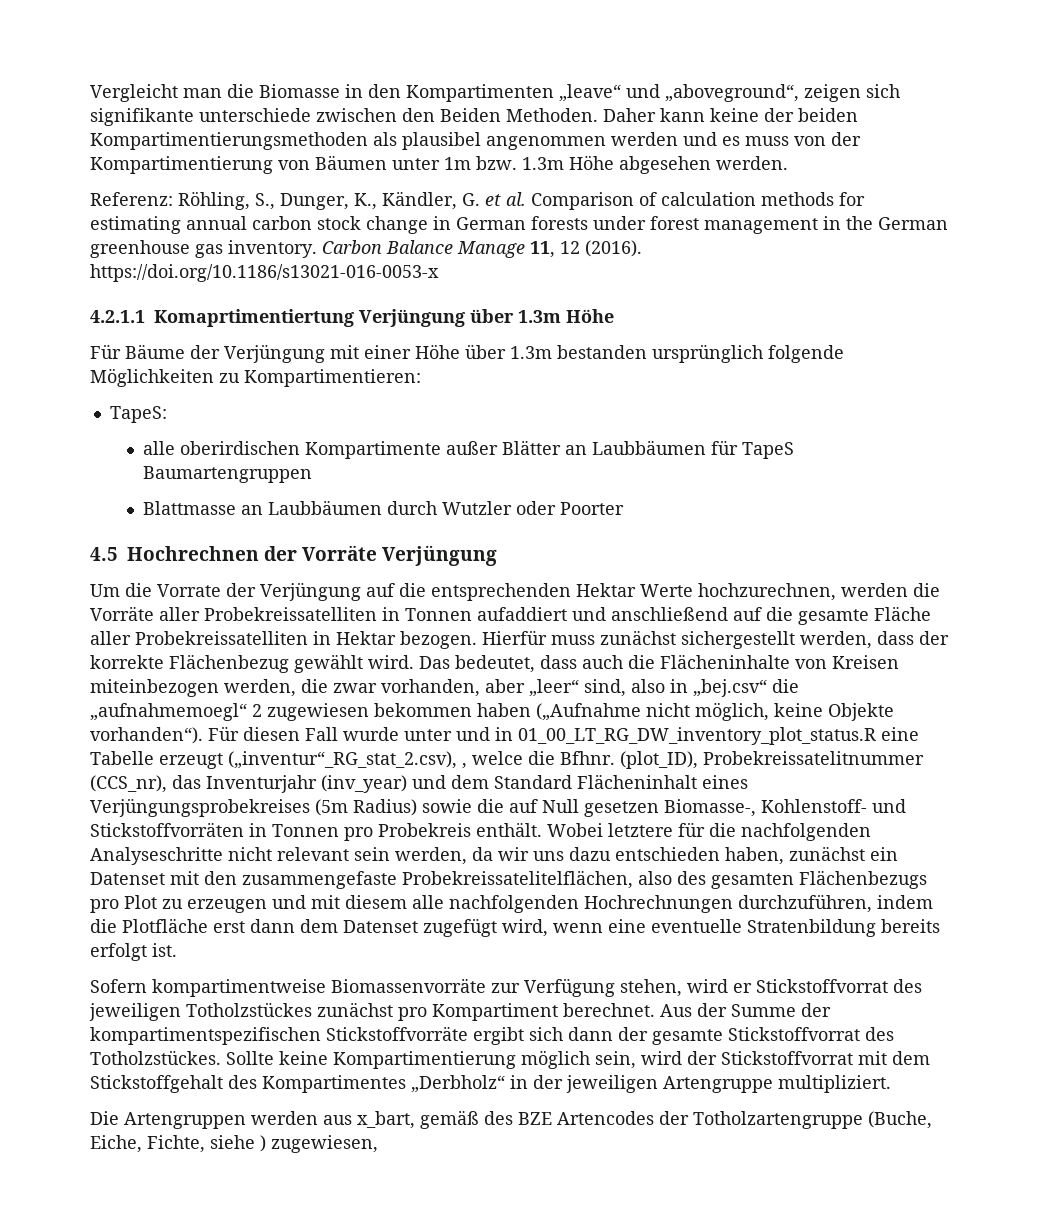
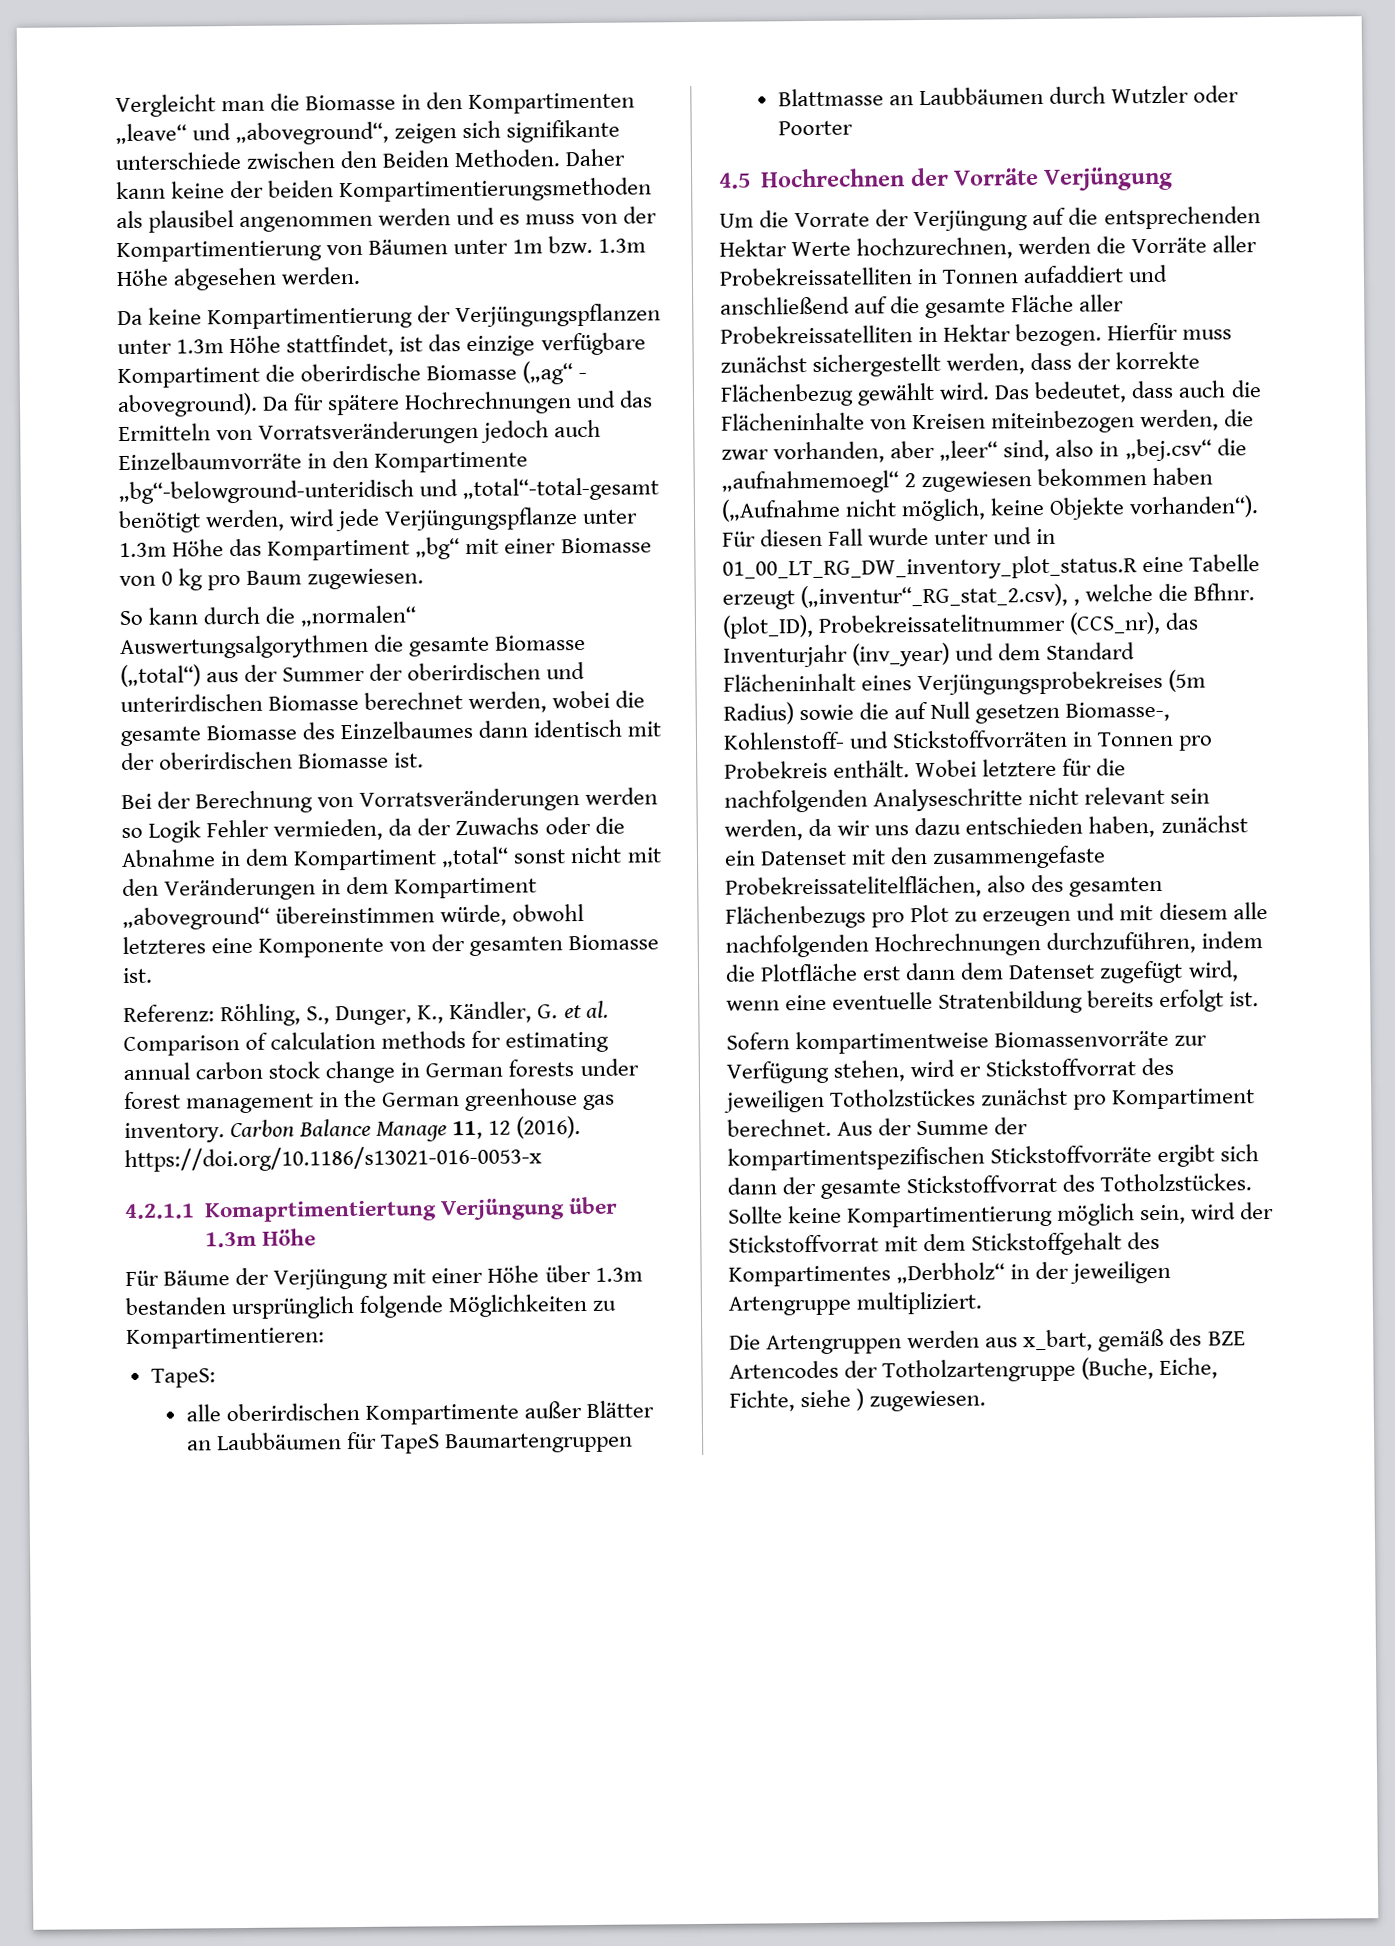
(788, 163) none -> [117,303,662,330] [117,332,646,357] [117,361,588,389] [117,390,654,418] [118,419,602,445] [118,450,529,473] [118,477,660,505] [118,507,639,534] [119,537,652,561] [119,568,425,591] [119,605,417,627] [120,634,587,660] [120,661,586,688] [120,690,646,713] [120,719,662,747] [121,751,425,771] [121,787,659,814] [121,816,625,843] [121,845,662,871] [122,876,538,901] [122,903,585,931] [122,934,660,958] [122,967,153,984] // Da keine Kompartimentierung der Verjüngungspflanzen unter 1.3m Höhe stattfindet, ist das einzige verfügbare Kompartiment die oberirdische Biomasse („ag“ - aboveground). Da für spätere Hochrechnungen und das Ermitteln von Vorratsveränderungen jedoch auch Einzelbaumvorräte in den Kompartimente „bg“-belowground-unteridisch und „total“-total-gesamt benötigt werden, wird jede Verjüngungspflanze unter 1.3m Höhe das Kompartiment „bg“ mit einer Biomasse von 0 kg pro Baum zugewiesen. // So kann durch die „normalen“ Auswertungsalgorythmen die gesamte Biomasse („total“) aus der Summer der oberirdischen und unterirdischen Biomasse berechnet werden, wobei die gesamte Biomasse des Einzelbaumes dann identisch mit der oberirdischen Biomasse ist. // Bei der Berechnung von Vorratsveränderungen werden so Logik Fehler vermieden, da der Zuwachs oder die Abnahme in dem Kompartiment „total“ sonst nicht mit den Veränderungen in dem Kompartiment „aboveground“ übereinstimmen würde, obwohl letzteres eine Komponente von der gesamten Biomasse ist.
[472,751,523,765] welce -> [1085,584,1154,602] welche
[271,1135,378,1153] zugewiesen, -> [869,1390,987,1412] zugewiesen.

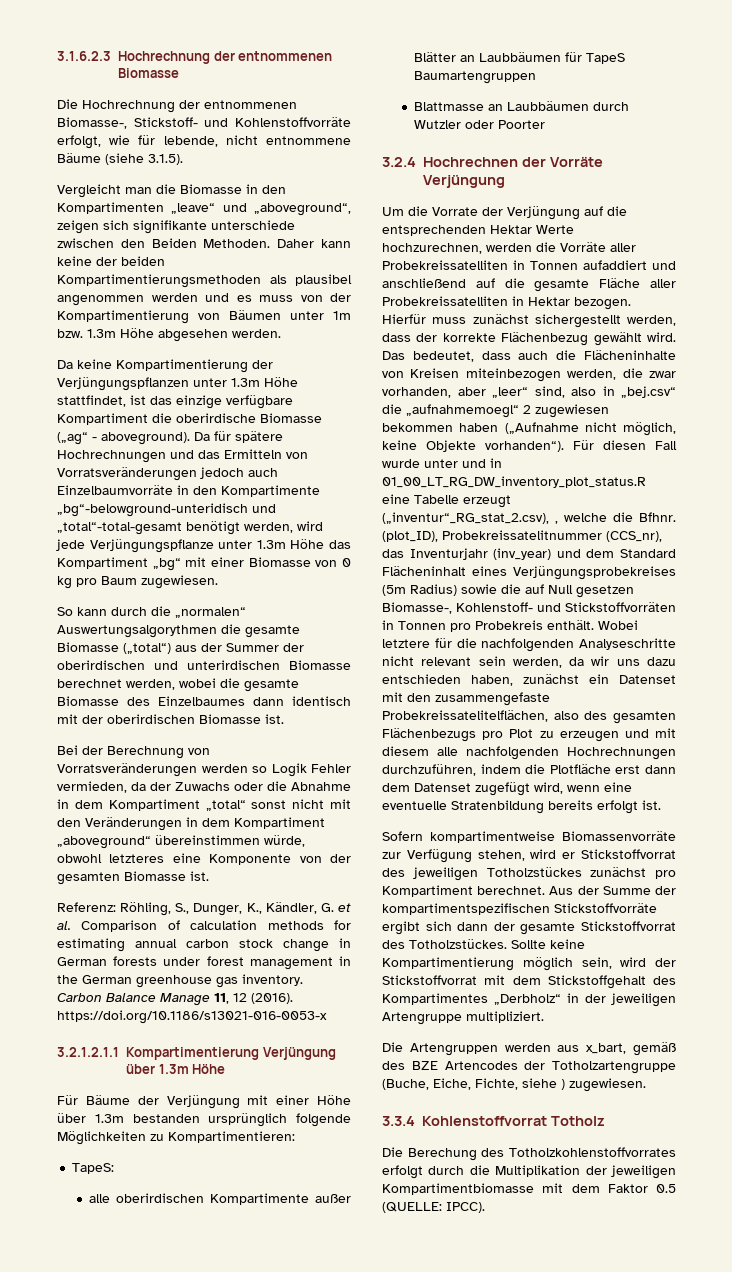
(115, 106) none -> [57,51,333,64] [118,68,179,78] [57,99,297,113] [57,117,351,129] [57,135,351,149] [57,153,183,165] 3.1.6.2.3 Hochrechnung der entnommenen Biomasse // Die Hochrechnung der entnommenen Biomasse-, Stickstoff- und Kohlenstoffvorräte erfolgt, wie für lebende, nicht entnommene Bäume (siehe 3.1.5). //
[124,1200,438,1223] 4.2.1.1 Komaprtimentiertung -> [57,1047,259,1060] 3.2.1.2.1.1 Kompartimentierung
[719,172,751,189] 4.5 -> [382,157,416,167] 3.2.4
(987, 1401) none -> [382,1116,605,1126] [382,1147,676,1161] [382,1165,676,1179] [382,1183,676,1195] [382,1202,485,1213] // 3.3.4 Kohlenstoffvorrat Totholz // Die Berechung des Totholzkohlenstoffvorrates erfolgt durch die Multiplikation der jeweiligen Kompartimentbiomasse mit dem Faktor 0.5 (QUELLE: IPCC).

